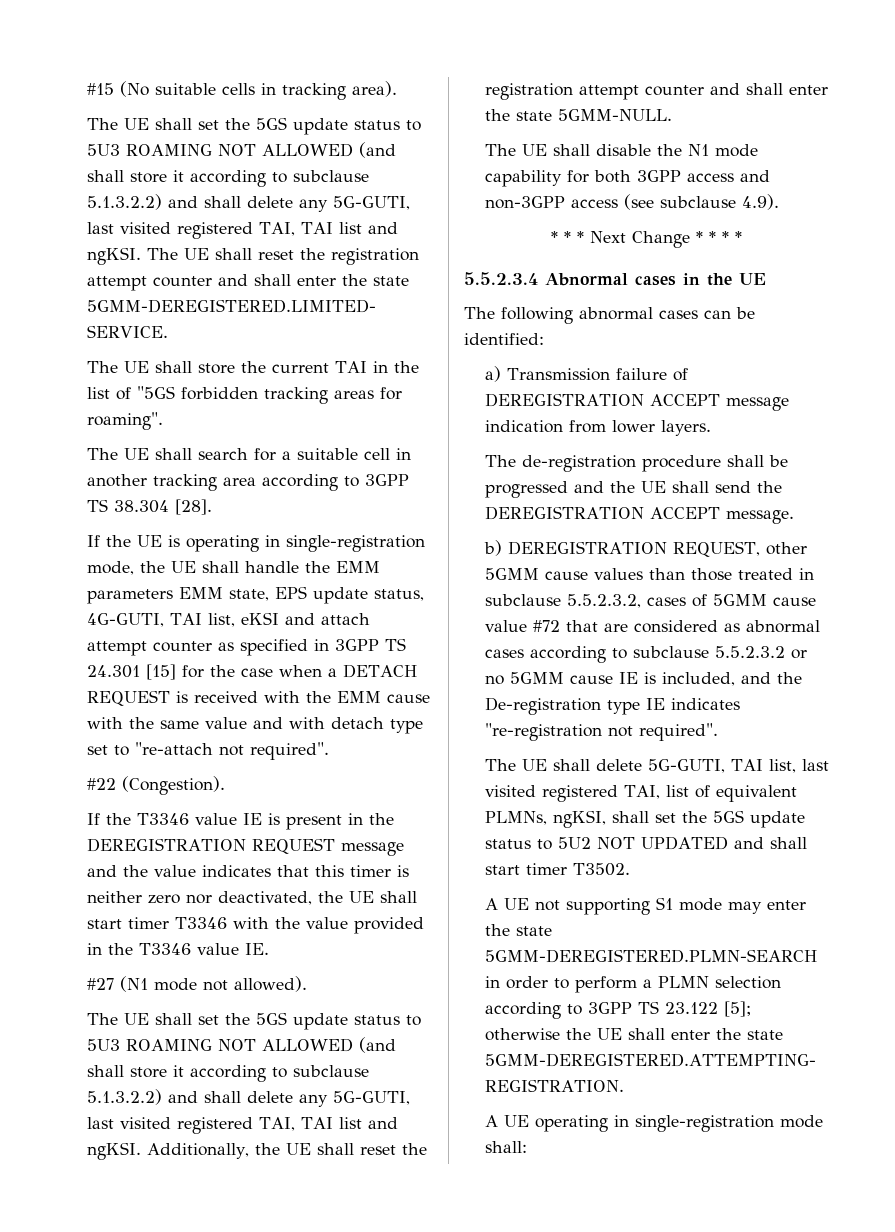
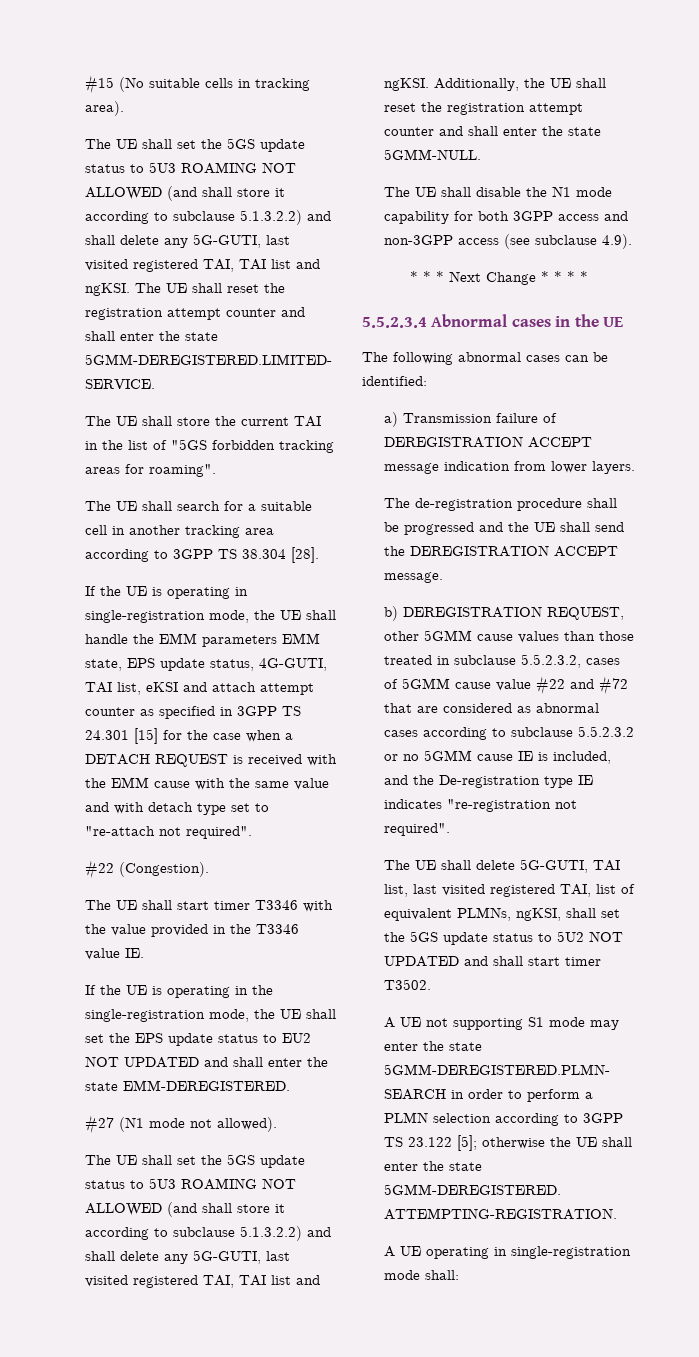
[86,813,394,830] [86,838,404,856] [86,865,409,877] [86,891,343,905] If the T3346 value IE is present in the DEREGISTRATION REQUEST message and the value indicates that this timer is neither zero nor deactivated, the -> [85,900,112,910] The
(269, 949) none -> [85,985,274,998] [85,1009,337,1022] [85,1033,312,1046] [85,1056,329,1068] [85,1080,291,1091] // If the UE is operating in the single-registration mode, the UE shall set the EPS update status to EU2 NOT UPDATED and shall enter the state EMM-DEREGISTERED.
(527, 626) none -> [536,676,595,695] #22 and

